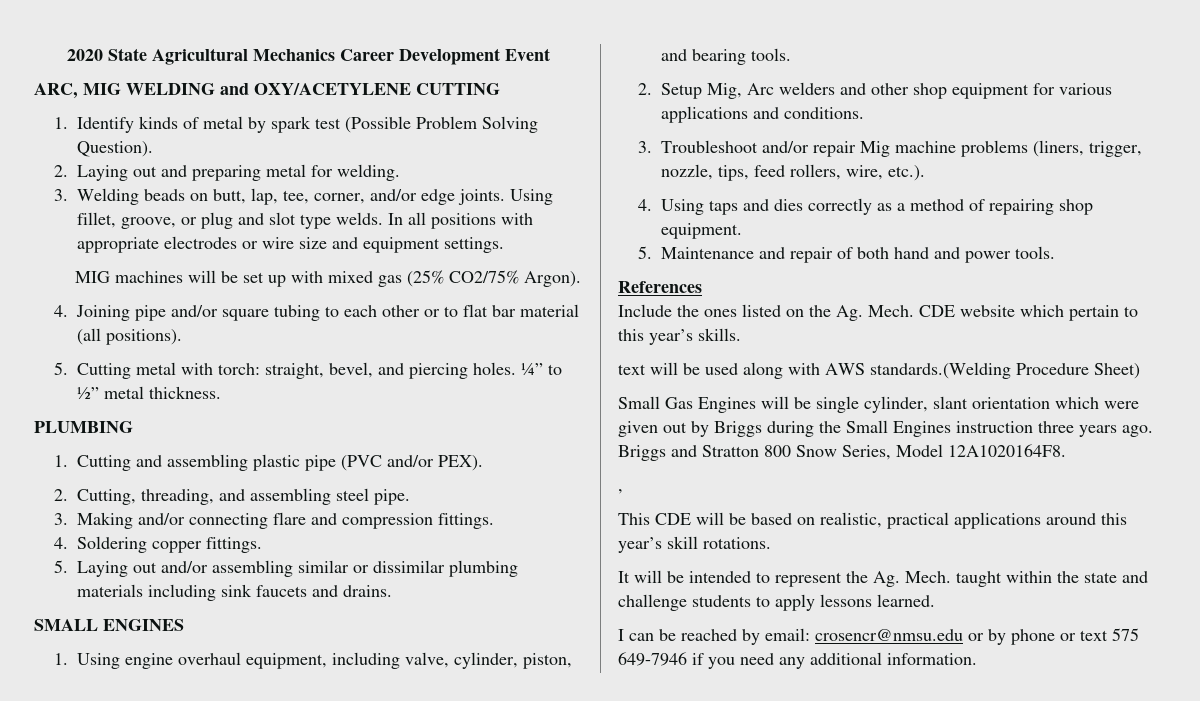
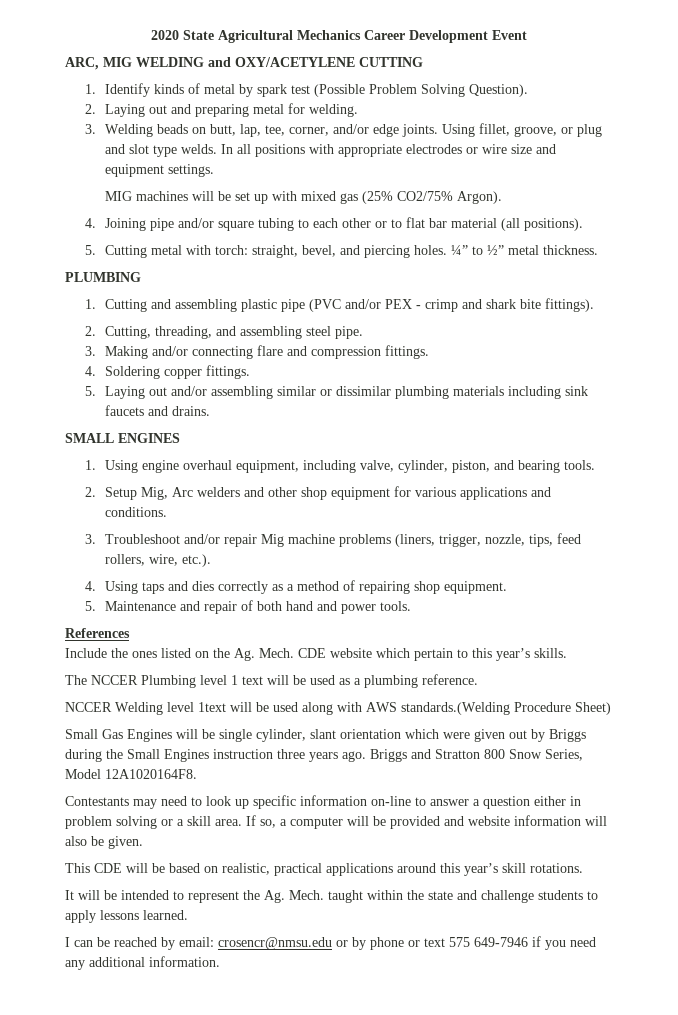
[438,455,484,471] PEX). -> [385,298,595,312] PEX - crimp and shark bite fittings).
[618,364,646,375] text -> [65,674,478,688] [65,702,226,715] The NCCER Plumbing level 1 text will be used as a plumbing reference. // NCCER Welding level 1text
[618,489,623,494] , -> [65,795,581,809] [65,815,607,829] [65,836,143,849] Contestants may need to look up specific information on-line to answer a question either in problem solving or a skill area. If so, a computer will be provided and website information will also be given.

